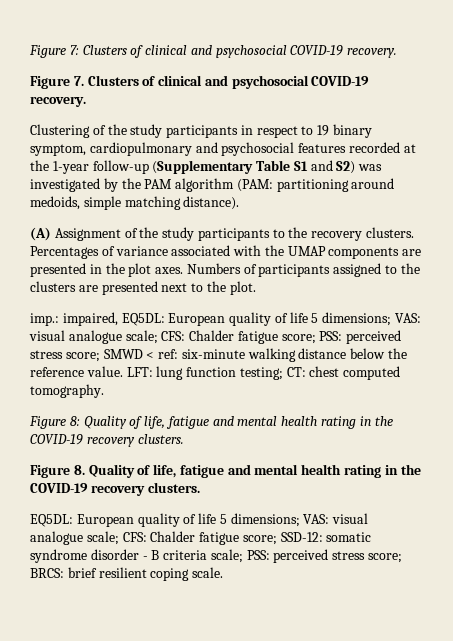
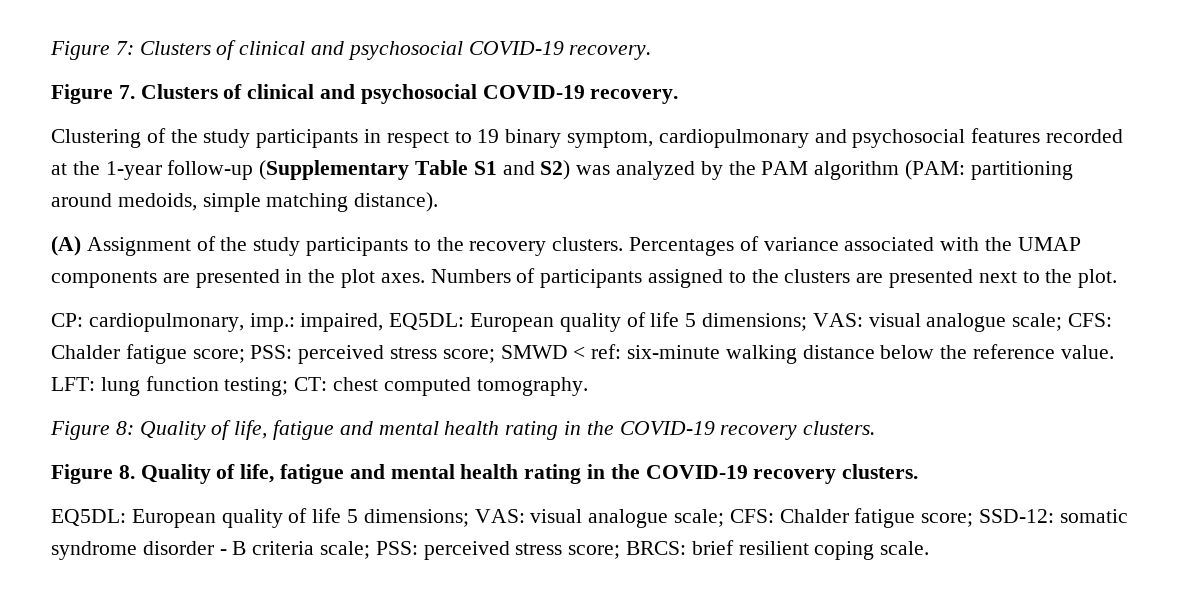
[30,178,100,192] investigated -> [616,161,696,180] analyzed
(256, 288) none -> [51,313,244,332] CP: cardiopulmonary,

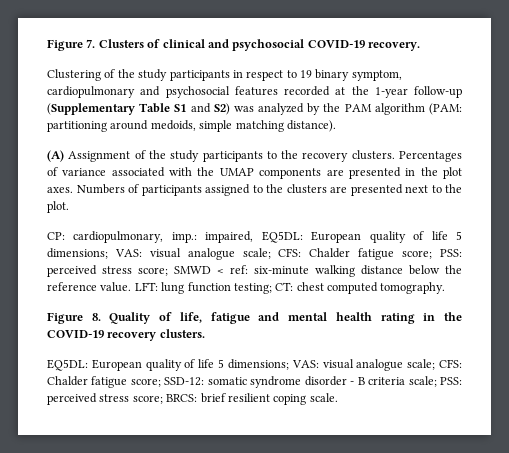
[50,40,652,60] [51,84,113,104] Figure 7: Clusters of clinical and psychosocial COVID-19 recovery. // Figure -> [47,39,83,51] Figure
[50,420,876,440] // Figure 8: Quality of life, fatigue and mental health rating in the COVID-19 recovery clusters. -> (446, 288) none

